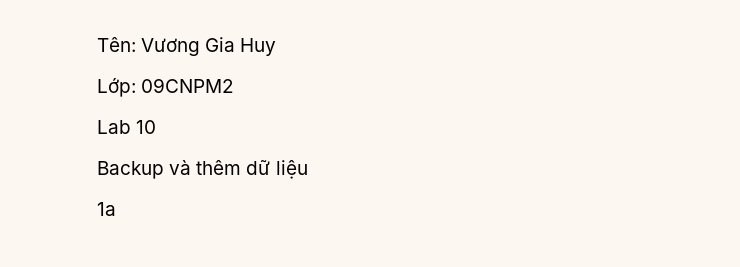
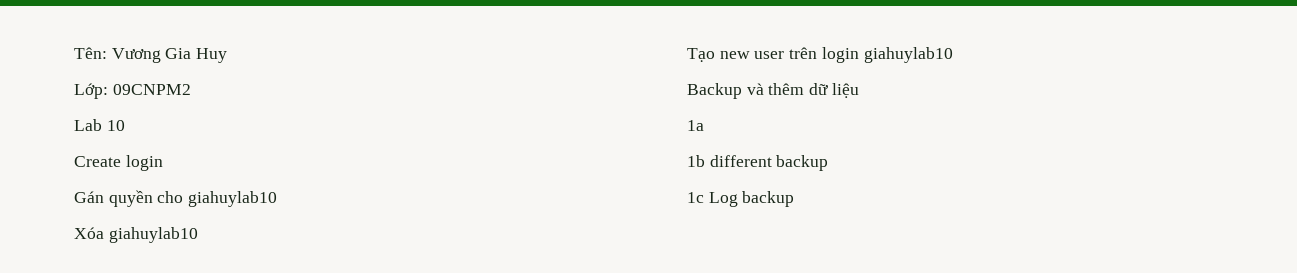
(157, 127) none -> [74,155,163,171] [74,190,278,207] [74,227,198,243] [687,47,953,63] // Create login // Gán quyền cho giahuylab10 // Xóa giahuylab10 // Tạo new user trên login giahuylab10
(116, 209) none -> [687,155,829,171] [687,191,795,207] // 1b different backup // 1c Log backup

